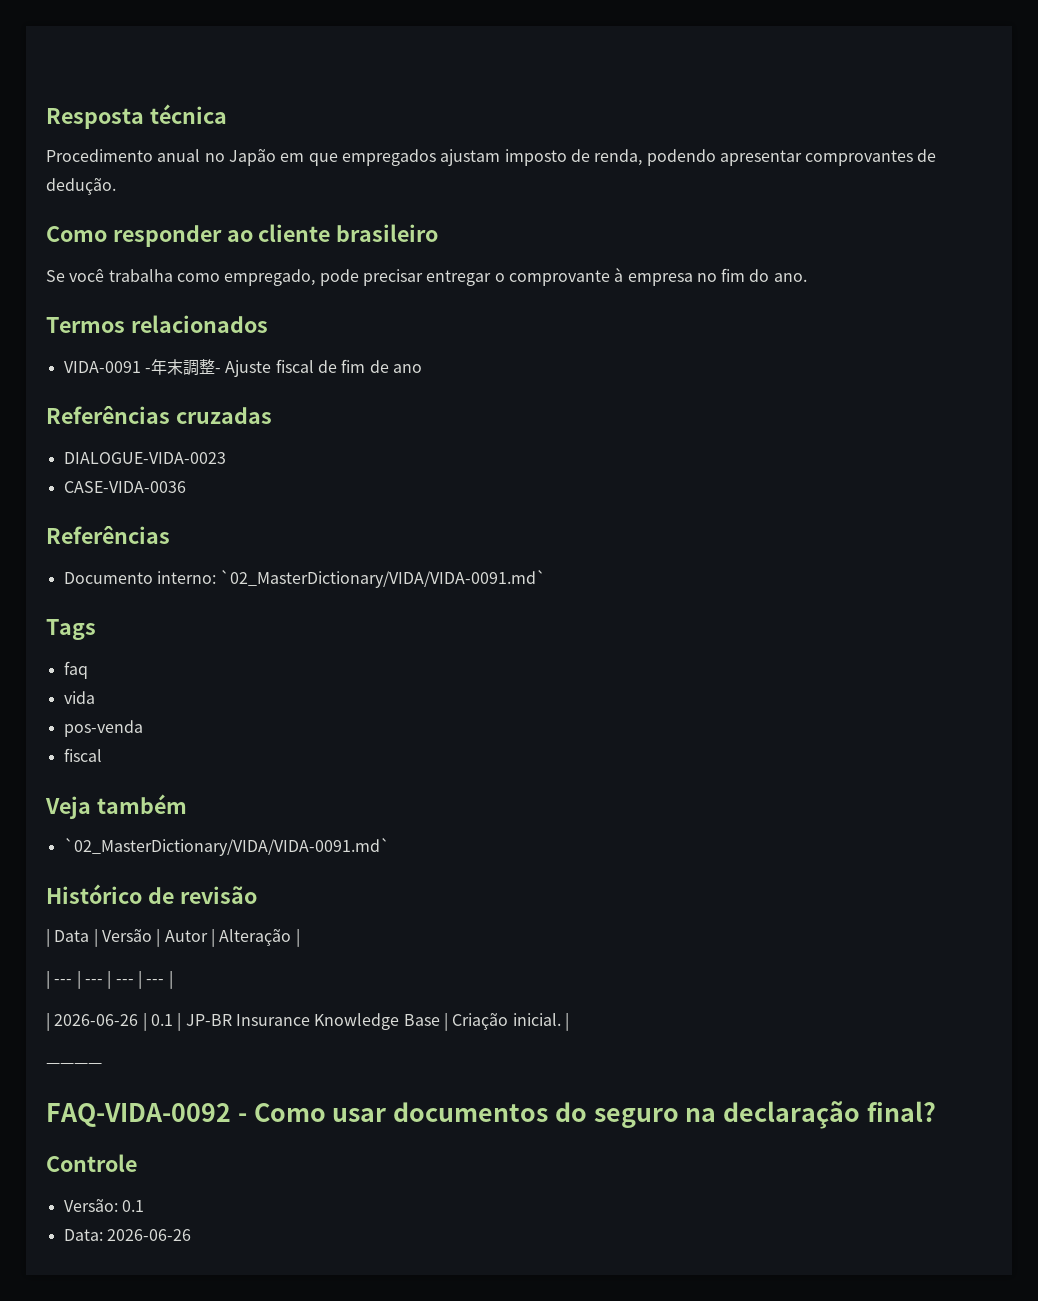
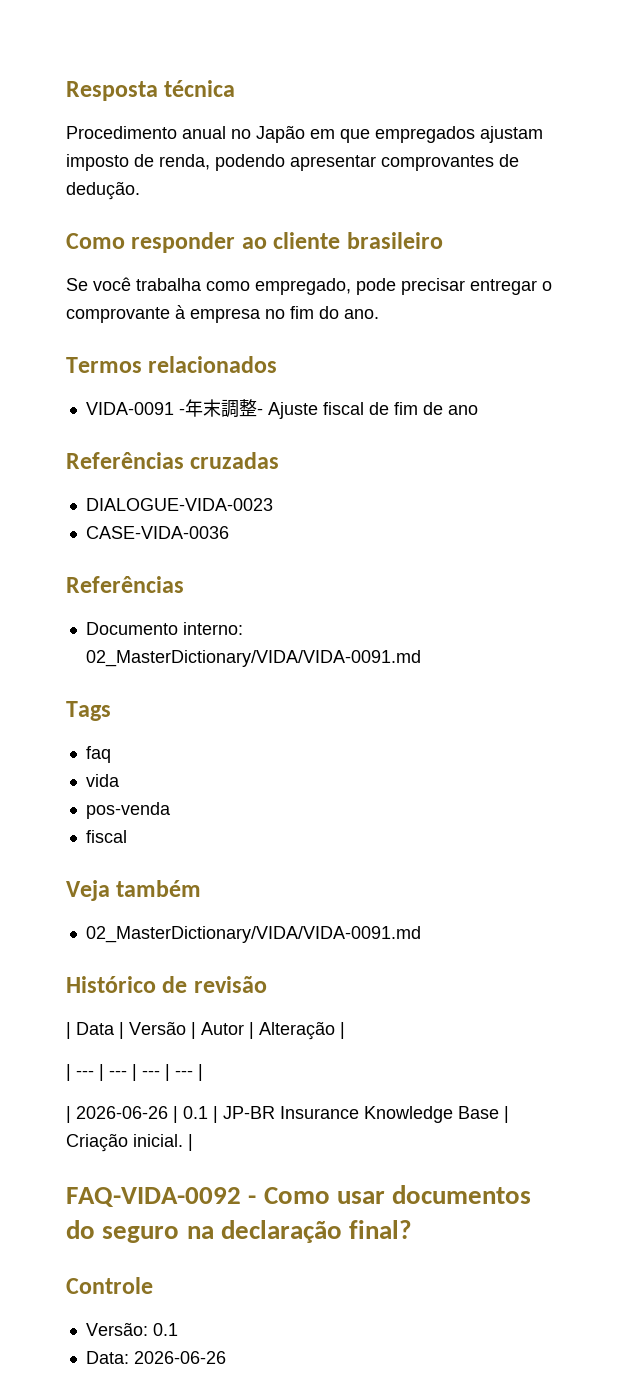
[220,570,547,588] `02_MasterDictionary/VIDA/VIDA-0091.md` -> [85,650,421,667] 02_MasterDictionary/VIDA/VIDA-0091.md
[63,838,390,856] `02_MasterDictionary/VIDA/VIDA-0091.md` -> [85,926,421,943] 02_MasterDictionary/VIDA/VIDA-0091.md
[46,1063,102,1068] // ———— -> (193, 1142) none

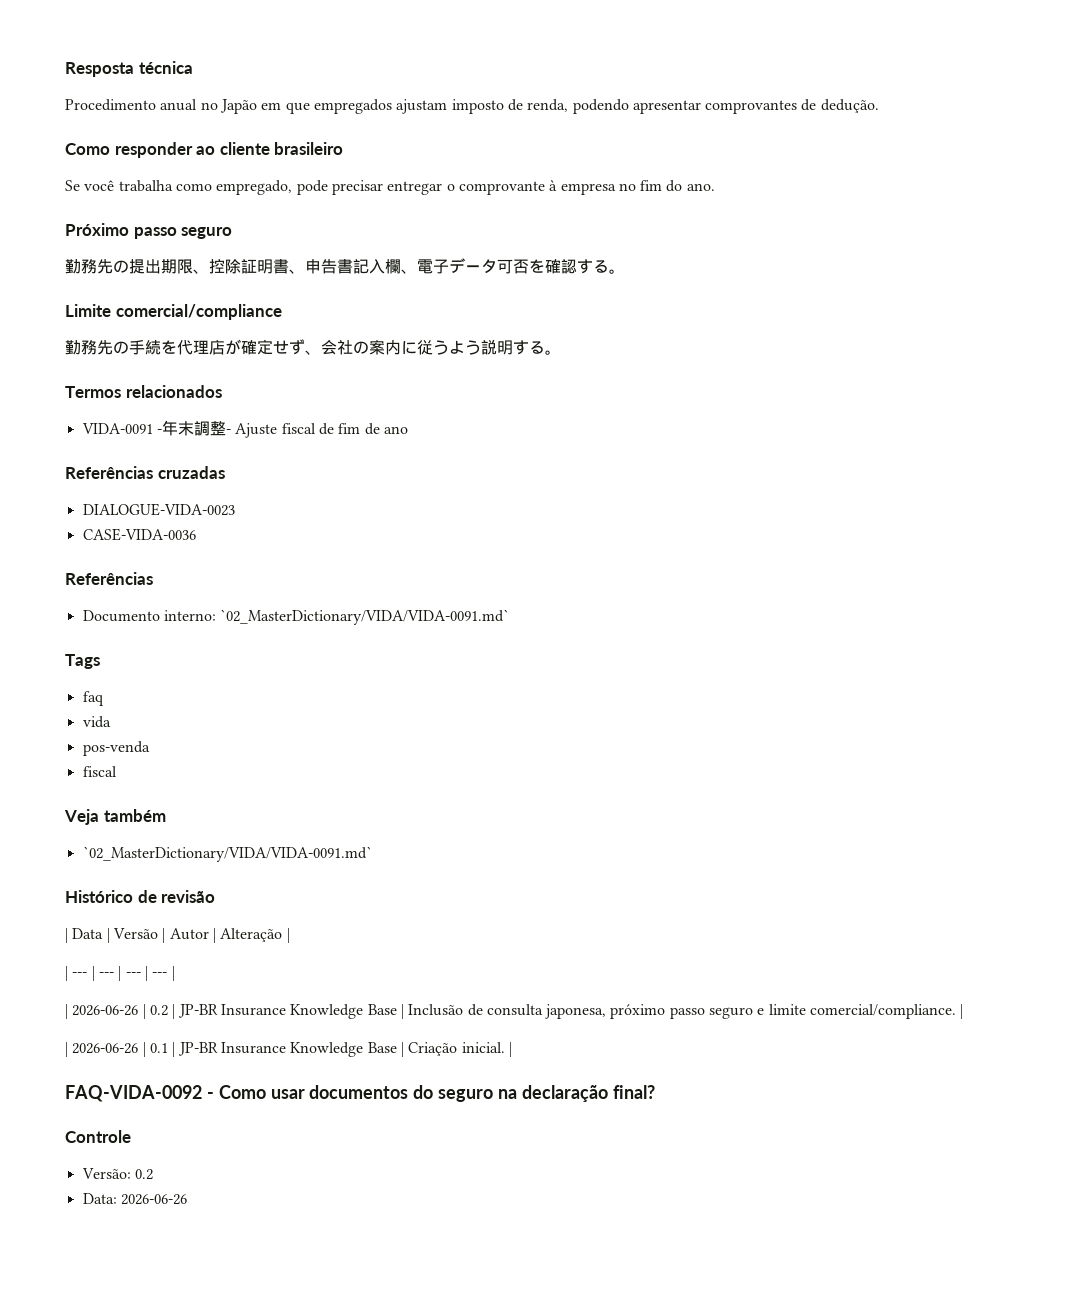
(379, 314) none -> [65,223,233,239] [65,258,625,274] [65,304,282,320] [65,339,561,355] // Próximo passo seguro // 勤務先の提出期限、控除証明書、申告書記入欄、電子データ可否を確認する。 // Limite comercial/compliance // 勤務先の手続を代理店が確定せず、会社の案内に従うよう説明する。
[85,650,421,667] 02_MasterDictionary/VIDA/VIDA-0091.md -> [220,609,510,625] `02_MasterDictionary/VIDA/VIDA-0091.md`
[85,926,421,943] 02_MasterDictionary/VIDA/VIDA-0091.md -> [82,846,372,862] `02_MasterDictionary/VIDA/VIDA-0091.md`
(203, 1072) none -> [65,1004,964,1019] // | 2026-06-26 | 0.2 | JP-BR Insurance Knowledge Base | Inclusão de consulta japonesa, próximo passo seguro e limite comercial/compliance. |
[152,1323,178,1336] 0.1 -> [134,1169,153,1180] 0.2

